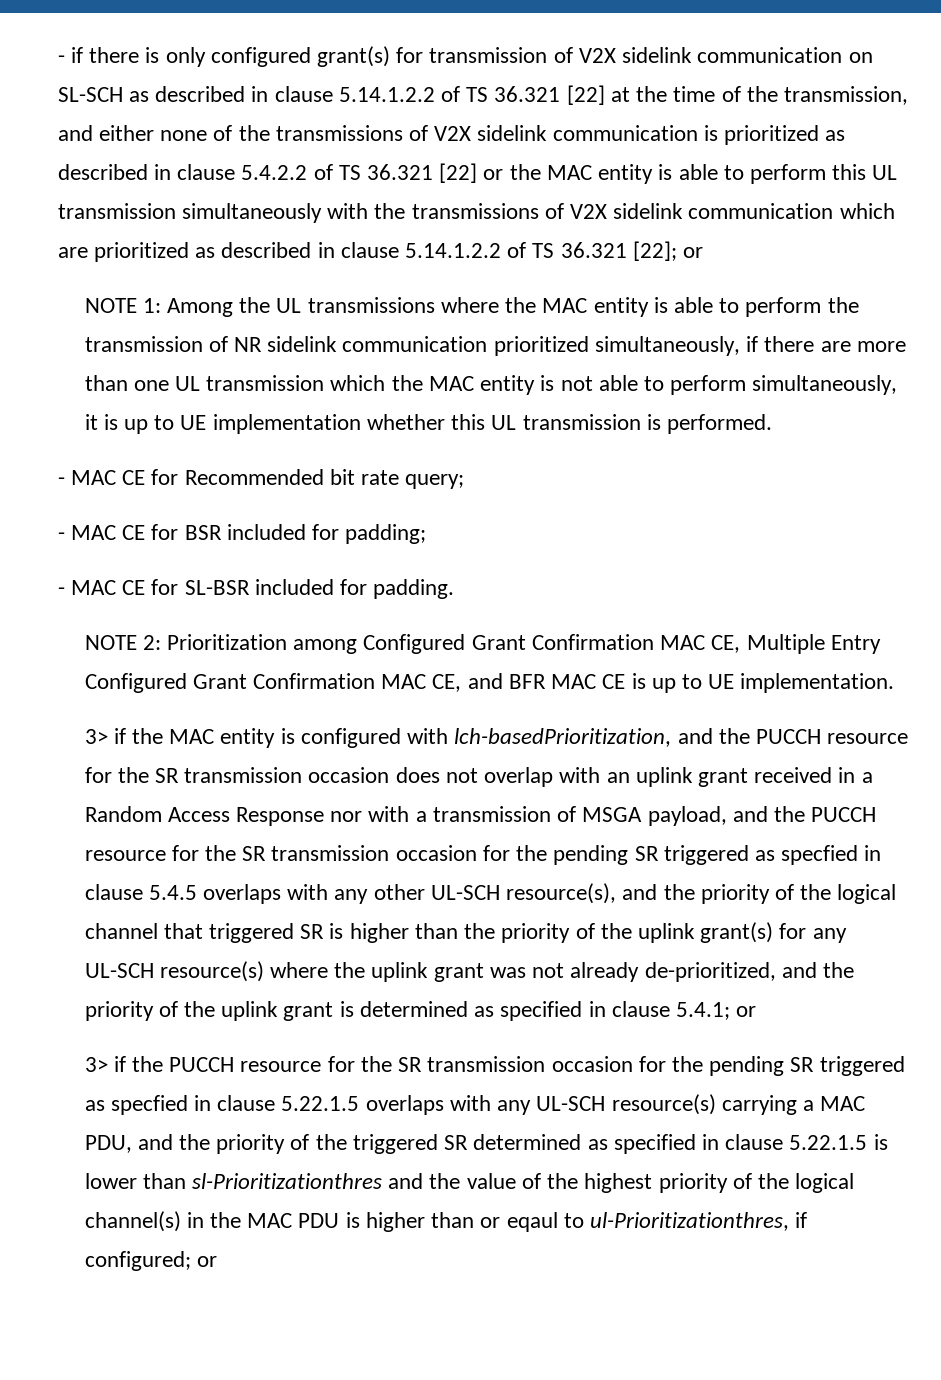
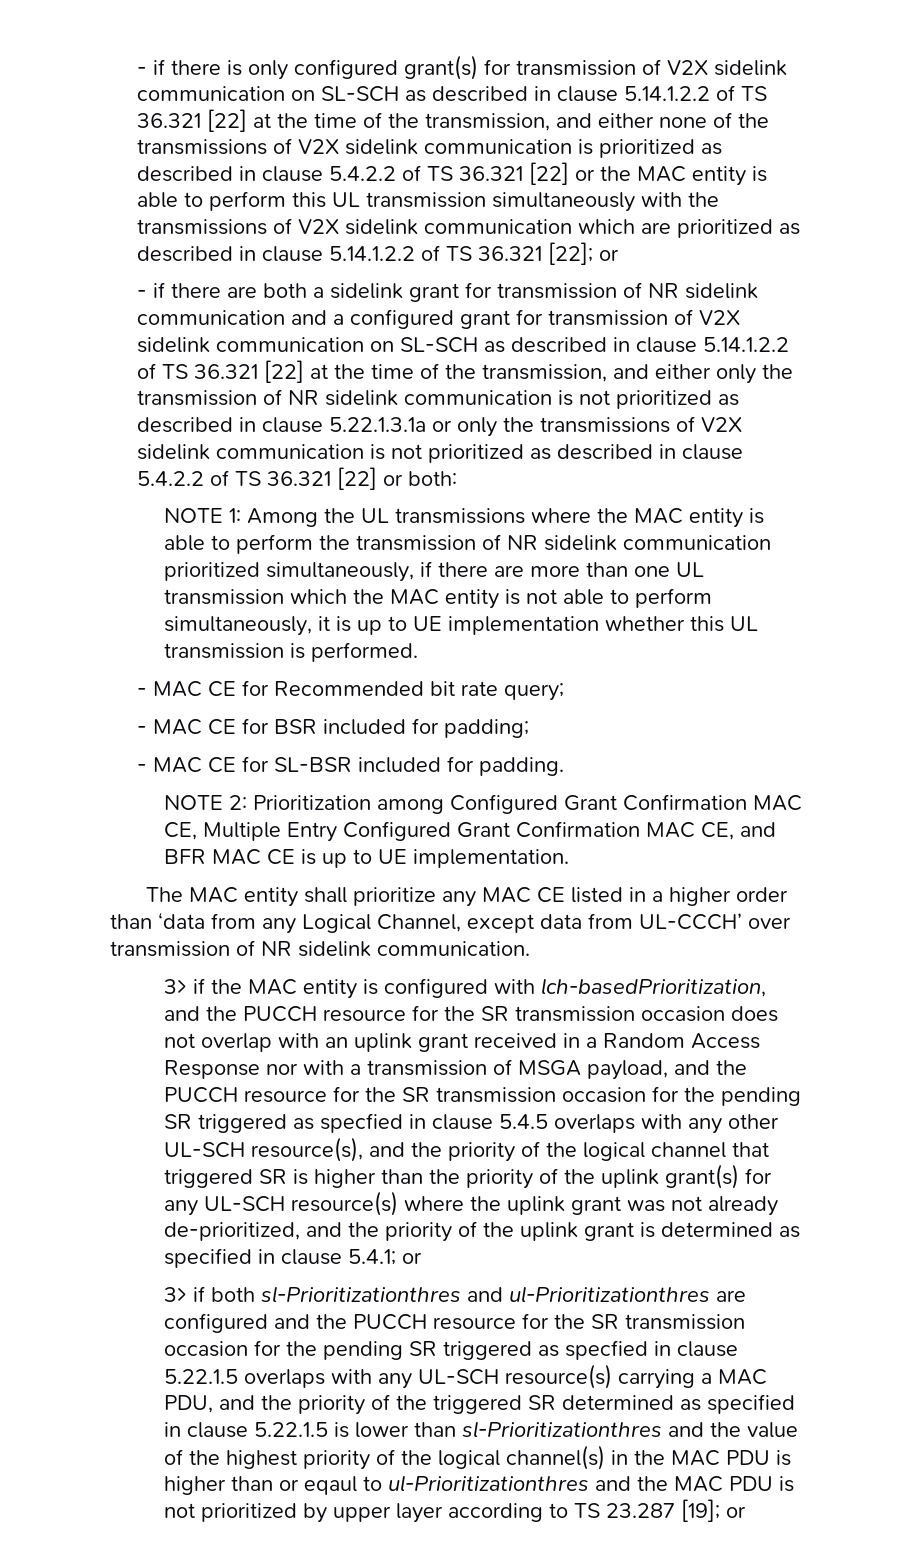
(704, 252) none -> [136,282,758,302] [136,309,740,329] [136,337,789,353] [136,360,793,384] [136,389,739,409] [136,416,742,437] [136,444,743,463] [136,467,457,490] // - if there are both a sidelink grant for transmission of NR sidelink communication and a configured grant for transmission of V2X sidelink communication on SL-SCH as described in clause 5.14.1.2.2 of TS 36.321 [22] at the time of the transmission, and either only the transmission of NR sidelink communication is not prioritized as described in clause 5.22.1.3.1a or only the transmissions of V2X sidelink communication is not prioritized as described in clause 5.4.2.2 of TS 36.321 [22] or both:
(895, 683) none -> [145,887,788,907] [110,912,791,934] [110,940,530,957] // The MAC entity shall prioritize any MAC CE listed in a higher order than ‘data from any Logical Channel, except data from UL-CCCH’ over transmission of NR sidelink communication.
(126, 1064) none -> [210,1286,746,1303] [163,1313,310,1333] both sl-Prioritizationthres and ul-Prioritizationthres are configured and
[589,1212,808,1231] [84,1251,191,1271] ul-Prioritizationthres, if configured; -> [387,1475,794,1492] [163,1499,720,1523] ul-Prioritizationthres and the MAC PDU is not prioritized by upper layer according to TS 23.287 [19];

